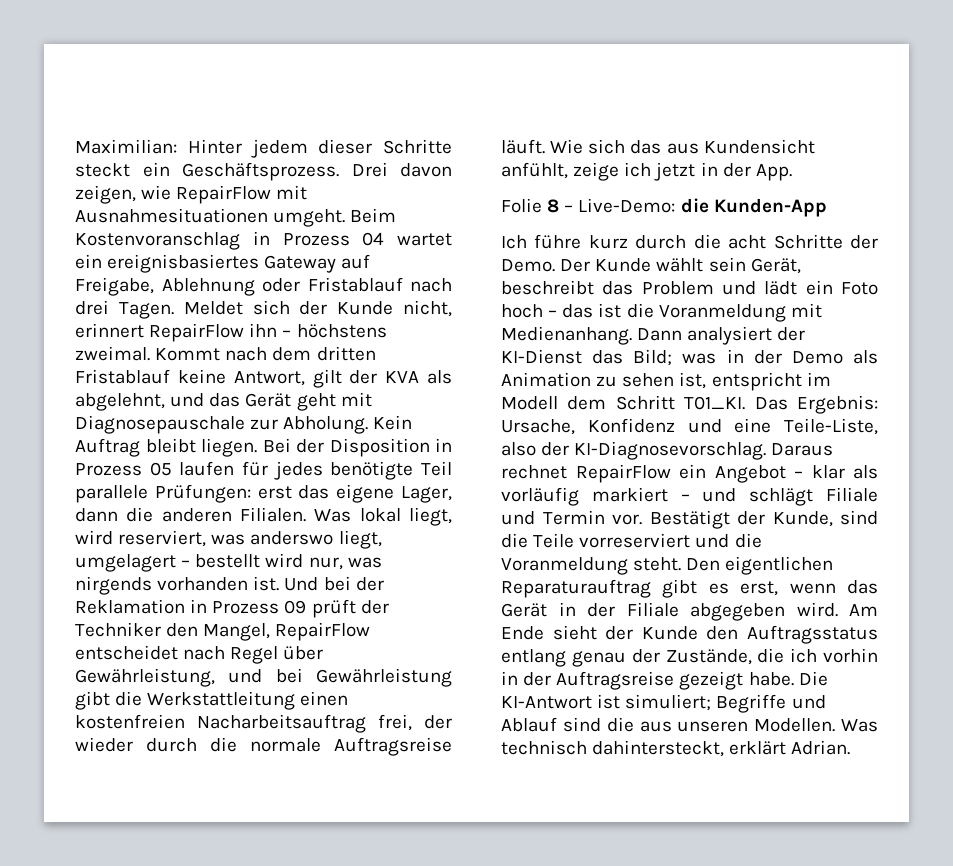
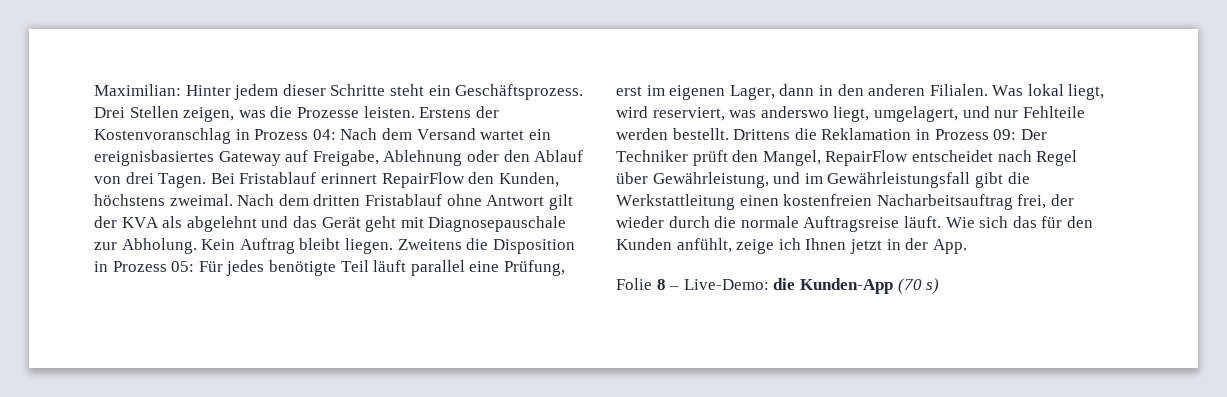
[75,163,130,177] steckt -> [389,84,424,96] steht
[400,163,452,177] [75,185,308,204] [75,208,397,227] [75,231,385,250] davon zeigen, wie RepairFlow mit Ausnahmesituationen umgeht. Beim Kostenvoranschlag in Prozess 04 -> [129,106,499,122] [94,128,476,144] Stellen zeigen, was die Prozesse leisten. Erstens der Kostenvoranschlag in Prozess 04: Nach dem Versand
[307,277,452,292] [75,300,452,319] [75,323,387,342] [75,346,268,361] Fristablauf nach drei Tagen. Meldet sich der Kunde nicht, erinnert RepairFlow ihn – höchstens zweimal. Kommt nach -> [503,150,584,162] [94,172,559,188] [94,194,275,206] den Ablauf von drei Tagen. Bei Fristablauf erinnert RepairFlow den Kunden, höchstens zweimal. Nach
[177,369,305,386] keine Antwort, -> [446,194,545,206] ohne Antwort
[75,393,165,411] abgelehnt, -> [186,216,257,232] abgelehnt
[262,438,324,453] Bei der -> [397,238,489,250] Zweitens die
[149,461,452,480] [75,484,453,503] [75,507,154,522] 05 laufen für jedes benötigte Teil parallele Prüfungen: erst das eigene Lager, dann die -> [171,260,565,276] [616,84,864,100] 05: Für jedes benötigte Teil läuft parallel eine Prüfung, erst im eigenen Lager, dann in den
[75,553,382,572] [75,576,384,595] [75,599,389,618] [75,622,161,637] umgelagert – bestellt wird nur, was nirgends vorhanden ist. Und bei der Reklamation in Prozess 09 prüft der Techniker -> [873,106,1085,122] [616,128,1047,140] [616,150,728,166] umgelagert, und nur Fehlteile werden bestellt. Drittens die Reklamation in Prozess 09: Der Techniker prüft
[275,668,452,687] bei Gewährleistung -> [804,172,971,188] im Gewährleistungsfall
[666,139,815,154] aus Kundensicht -> [1041,216,1093,228] [616,238,672,250] für den Kunden
(652, 169) none -> [805,238,847,250] Ihnen
[501,234,878,249] [501,257,801,274] [501,280,878,295] [501,303,822,322] [501,326,806,345] [501,349,878,366] [501,372,831,391] [501,395,878,414] [501,418,878,435] [501,441,834,460] [501,464,878,483] [501,487,878,506] [501,510,878,529] [501,533,762,548] [501,556,834,575] [501,579,878,598] [501,602,878,621] [501,625,878,644] [501,648,878,667] [501,671,828,690] [501,694,826,713] [501,717,878,732] [501,740,851,757] // Ich führe kurz durch die acht Schritte der Demo. Der Kunde wählt sein Gerät, beschreibt das Problem und lädt ein Foto hoch – das ist die Voranmeldung mit Medienanhang. Dann analysiert der KI-Dienst das Bild; was in der Demo als Animation zu sehen ist, entspricht im Modell dem Schritt T01_KI. Das Ergebnis: Ursache, Konfidenz und eine Teile-Liste, also der KI-Diagnosevorschlag. Daraus rechnet RepairFlow ein Angebot – klar als vorläufig markiert – und schlägt Filiale und Termin vor. Bestätigt der Kunde, sind die Teile vorreserviert und die Voranmeldung steht. Den eigentlichen Reparaturauftrag gibt es erst, wenn das Gerät in der Filiale abgegeben wird. Am Ende sieht der Kunde den Auftragsstatus entlang genau der Zustände, die ich vorhin in der Auftragsreise gezeigt habe. Die KI-Antwort ist simuliert; Begriffe und Ablauf sind die aus unseren Modellen. Was technisch dahintersteckt, erklärt Adrian. -> [897,278,940,294] (70 s)

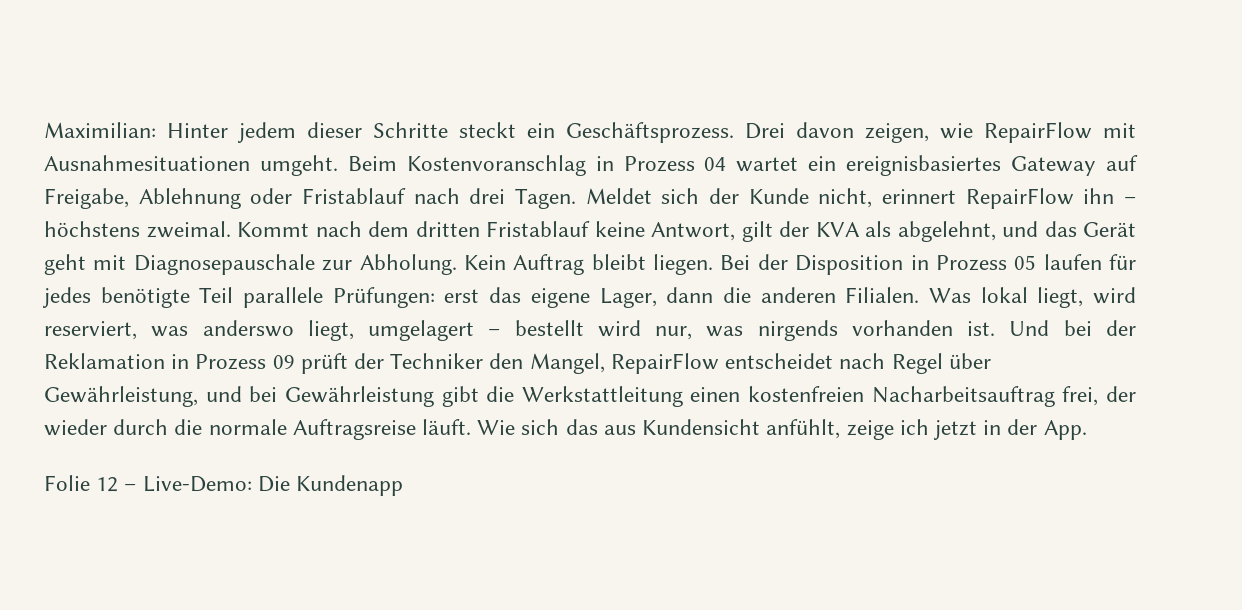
[389,84,424,96] steht -> [459,122,516,138] steckt
[129,106,499,122] [94,128,476,144] Stellen zeigen, was die Prozesse leisten. Erstens der Kostenvoranschlag in Prozess 04: Nach dem Versand -> [796,122,1136,143] [44,155,727,176] davon zeigen, wie RepairFlow mit Ausnahmesituationen umgeht. Beim Kostenvoranschlag in Prozess 04
[503,150,584,162] [94,172,559,188] [94,194,275,206] den Ablauf von drei Tagen. Bei Fristablauf erinnert RepairFlow den Kunden, höchstens zweimal. Nach -> [302,188,1136,209] [44,221,362,238] Fristablauf nach drei Tagen. Meldet sich der Kunde nicht, erinnert RepairFlow ihn – höchstens zweimal. Kommt nach
[446,194,545,206] ohne Antwort -> [594,221,735,241] keine Antwort,
[186,216,257,232] abgelehnt -> [897,221,996,242] abgelehnt,
[397,238,489,250] Zweitens die -> [720,254,788,270] Bei der
[171,260,565,276] [616,84,864,100] 05: Für jedes benötigte Teil läuft parallel eine Prüfung, erst im eigenen Lager, dann in den -> [1014,254,1136,270] [43,287,751,308] 05 laufen für jedes benötigte Teil parallele Prüfungen: erst das eigene Lager, dann die
[873,106,1085,122] [616,128,1047,140] [616,150,728,166] umgelagert, und nur Fehlteile werden bestellt. Drittens die Reklamation in Prozess 09: Der Techniker prüft -> [368,320,1136,341] [44,353,484,374] umgelagert – bestellt wird nur, was nirgends vorhanden ist. Und bei der Reklamation in Prozess 09 prüft der Techniker
[804,172,971,188] im Gewährleistungsfall -> [249,386,434,407] bei Gewährleistung
[1041,216,1093,228] [616,238,672,250] für den Kunden -> [603,419,761,435] aus Kundensicht
[805,238,847,250] Ihnen -> (929, 427) none
[656,279,666,290] 8 -> [96,477,119,492] 12
[773,278,940,294] die Kunden-App (70 s) -> [257,475,404,496] Die Kundenapp

